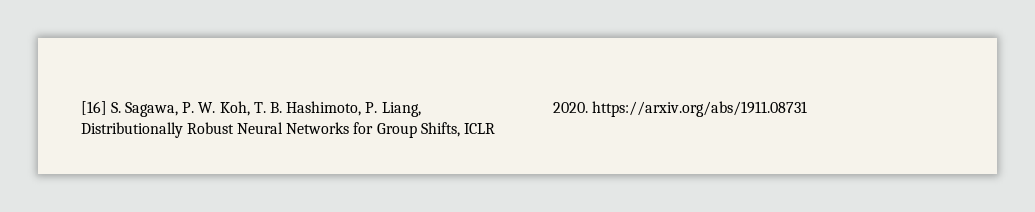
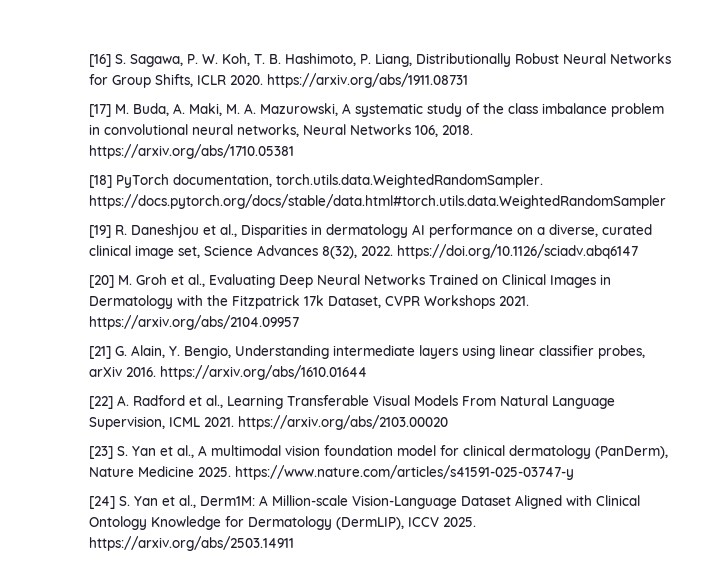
(807, 109) none -> [89,103,665,117] [89,124,474,137] [89,144,295,159] [89,174,544,188] [89,194,667,209] [89,224,653,238] [89,244,639,259] [89,274,612,288] [89,295,530,309] [89,315,300,330] [89,345,646,359] [89,365,368,380] [89,395,616,409] [89,415,449,430] [89,445,669,459] [89,465,575,480] [89,495,641,509] [89,516,477,530] [89,536,295,551] // [17] M. Buda, A. Maki, M. A. Mazurowski, A systematic study of the class imbalance problem in convolutional neural networks, Neural Networks 106, 2018. https://arxiv.org/abs/1710.05381 // [18] PyTorch documentation, torch.utils.data.WeightedRandomSampler. https://docs.pytorch.org/docs/stable/data.html#torch.utils.data.WeightedRandomSampler // [19] R. Daneshjou et al., Disparities in dermatology AI performance on a diverse, curated clinical image set, Science Advances 8(32), 2022. https://doi.org/10.1126/sciadv.abq6147 // [20] M. Groh et al., Evaluating Deep Neural Networks Trained on Clinical Images in Dermatology with the Fitzpatrick 17k Dataset, CVPR Workshops 2021. https://arxiv.org/abs/2104.09957 // [21] G. Alain, Y. Bengio, Understanding intermediate layers using linear classifier probes, arXiv 2016. https://arxiv.org/abs/1610.01644 // [22] A. Radford et al., Learning Transferable Visual Models From Natural Language Supervision, ICML 2021. https://arxiv.org/abs/2103.00020 // [23] S. Yan et al., A multimodal vision foundation model for clinical dermatology (PanDerm), Nature Medicine 2025. https://www.nature.com/articles/s41591-025-03747-y // [24] S. Yan et al., Derm1M: A Million-scale Vision-Language Dataset Aligned with Clinical Ontology Knowledge for Dermatology (DermLIP), ICCV 2025. https://arxiv.org/abs/2503.14911

